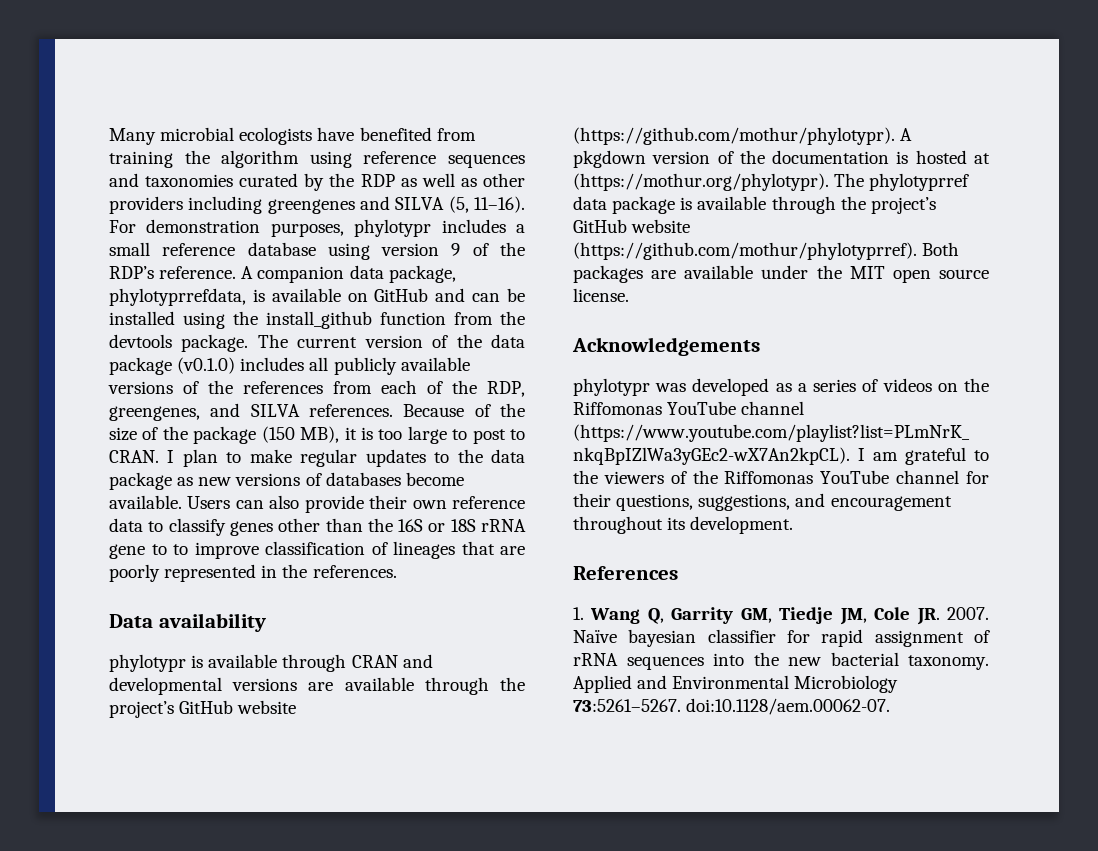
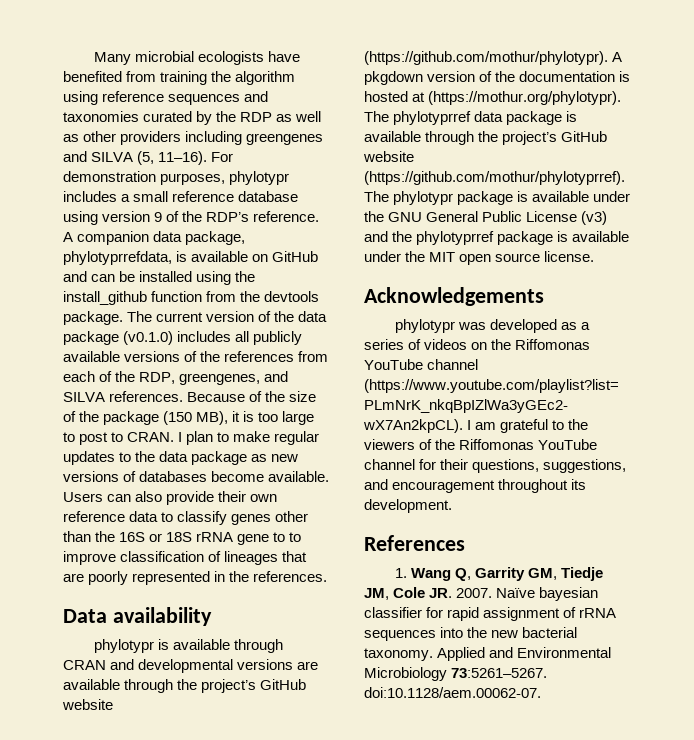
[922,242,960,256] [573,265,677,283] Both packages are -> [364,191,631,205] [364,211,608,225] [364,231,569,245] The phylotypr package is available under the GNU General Public License (v3) and the phylotyprref package is

